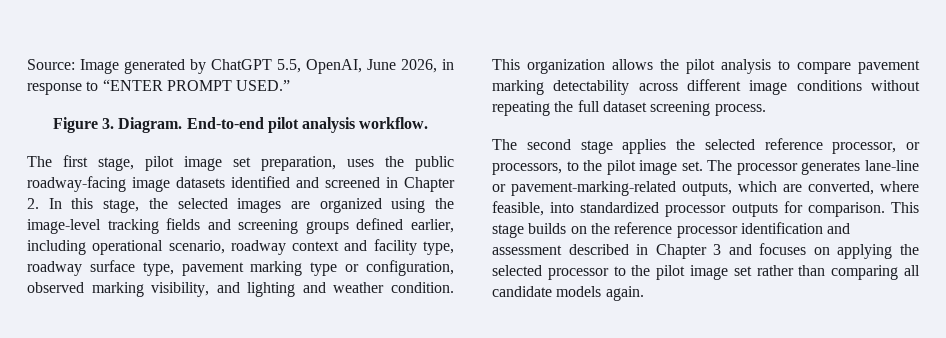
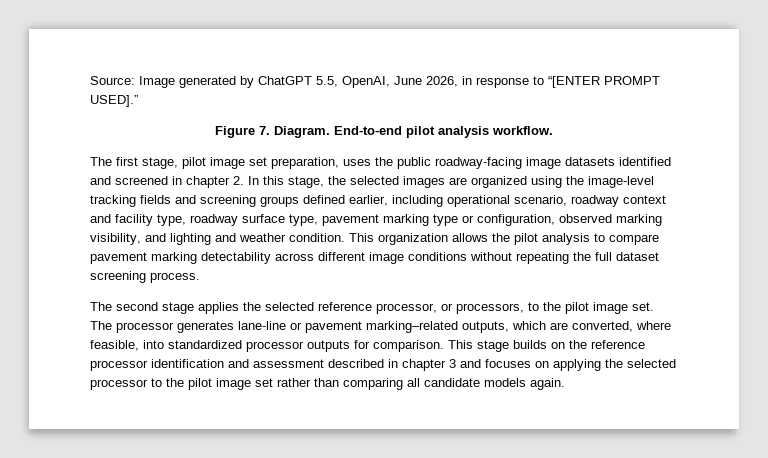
[102,79,291,91] “ENTER PROMPT USED.” -> [548,76,660,88] [90,95,138,107] “[ENTER PROMPT USED].”
[101,118,114,129] 3. -> [259,126,270,135] 7.
[404,177,455,192] Chapter -> [186,176,230,188] chapter
[511,181,676,196] pavement-marking-related -> [305,321,458,333] pavement marking–related
[655,244,707,259] Chapter -> [402,359,446,371] chapter

